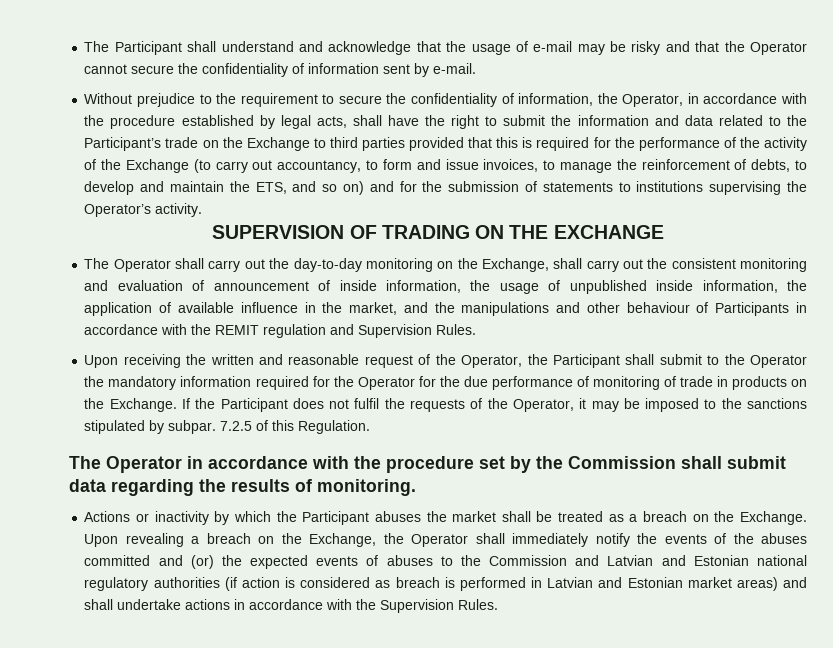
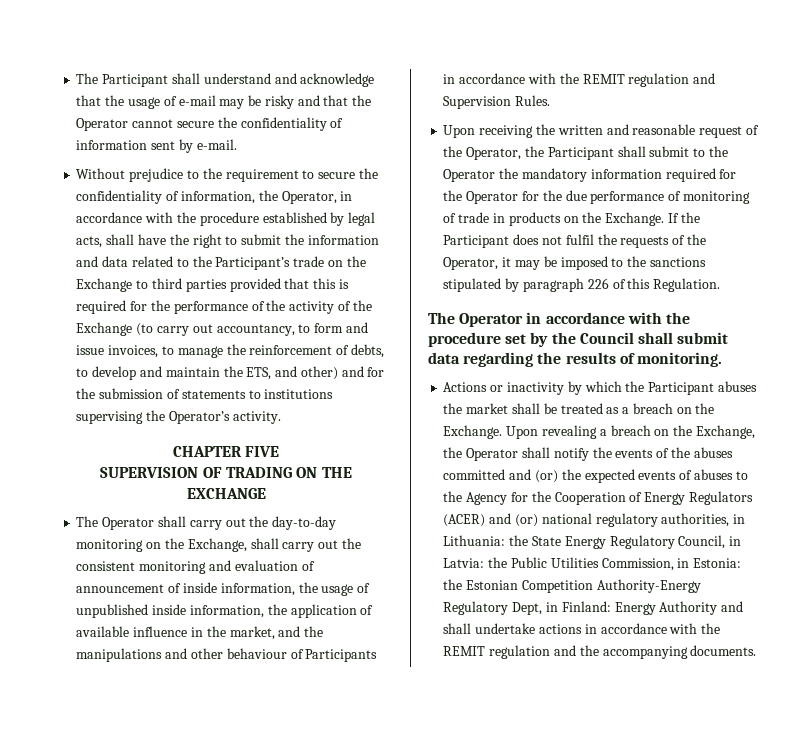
[322,181,365,195] so on) -> [300,366,338,380] other)
(203, 210) none -> [172,446,280,457] // CHAPTER FIVE
[168,420,253,434] subpar. 7.2.5 -> [522,278,609,292] paragraph 226
[568,456,676,469] Commission -> [579,332,634,344] Council
[512,533,589,547] immediately -> (550, 452) none
[489,555,807,566] [84,577,778,591] Commission and Latvian and Estonian national regulatory authorities (if action is considered as breach is performed in Latvian and Estonian market areas) -> [466,491,753,505] [443,513,746,527] [443,535,742,549] [443,557,742,571] [443,579,701,593] [443,601,718,615] Agency for the Cooperation of Energy Regulators (ACER) and (or) national regulatory authorities, in Lithuania: the State Energy Regulatory Council, in Latvia: the Public Utilities Commission, in Estonia: the Estonian Competition Authority-Energy Regulatory Dept, in Finland: Energy Authority
[380,599,499,613] Supervision Rules. -> [443,645,757,659] REMIT regulation and the accompanying documents.

